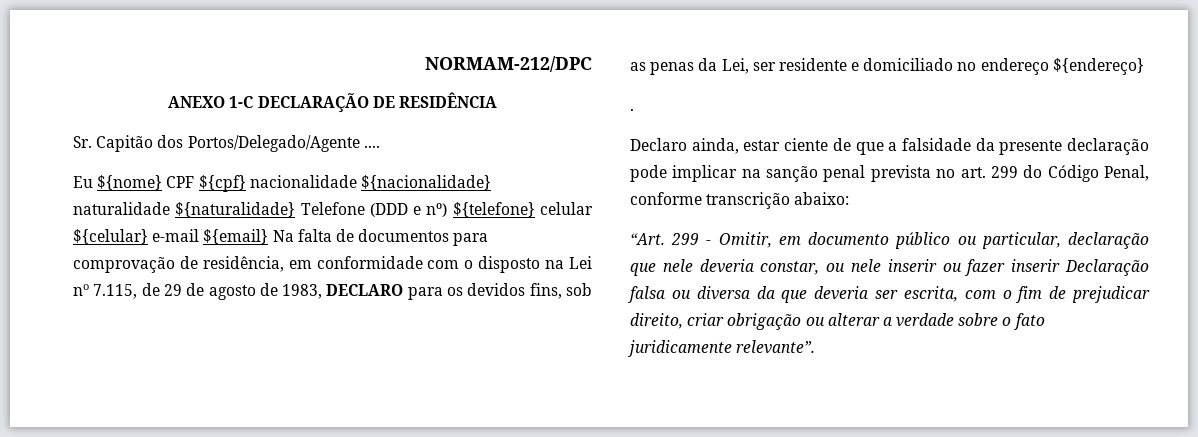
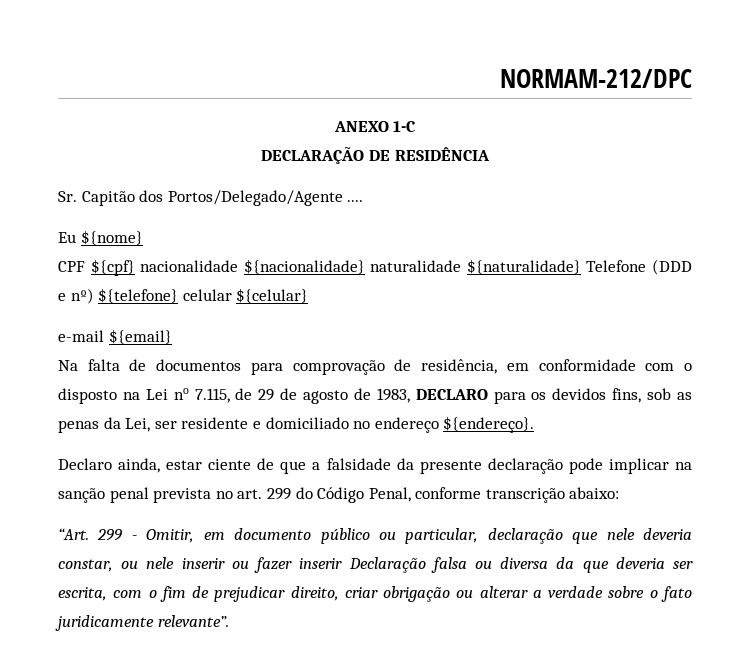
(254, 102) none -> (417, 126) //
(163, 182) none -> (143, 237) //
(148, 236) none -> (309, 295) //
(269, 236) none -> (172, 336) //
[1052,58,1144,75] [630,108,634,111] ${endereço} // . -> [443,416,535,433] ${endereço}.

